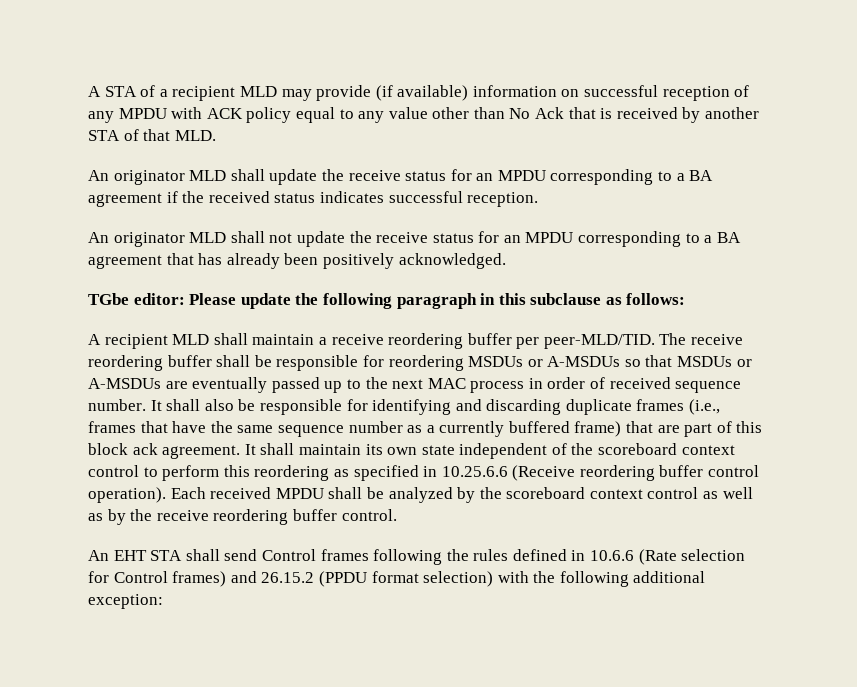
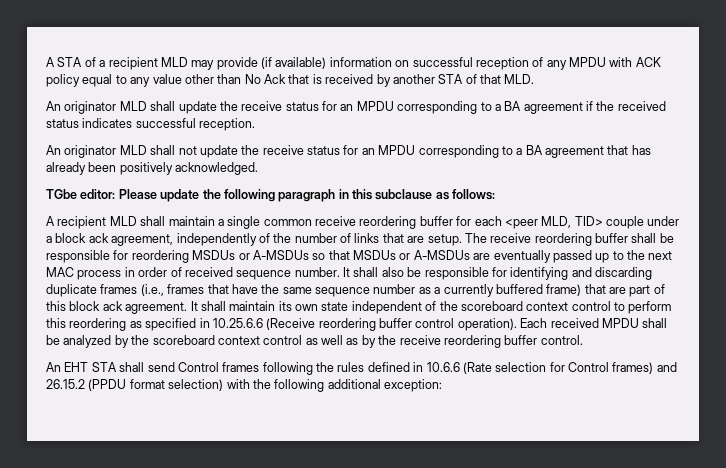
[331,333,655,349] receive reordering buffer per peer-MLD/TID. -> [227,216,680,229] [46,233,462,246] single common receive reordering buffer for each <peer MLD, TID> couple under a block ack agreement, independently of the number of links that are setup.

